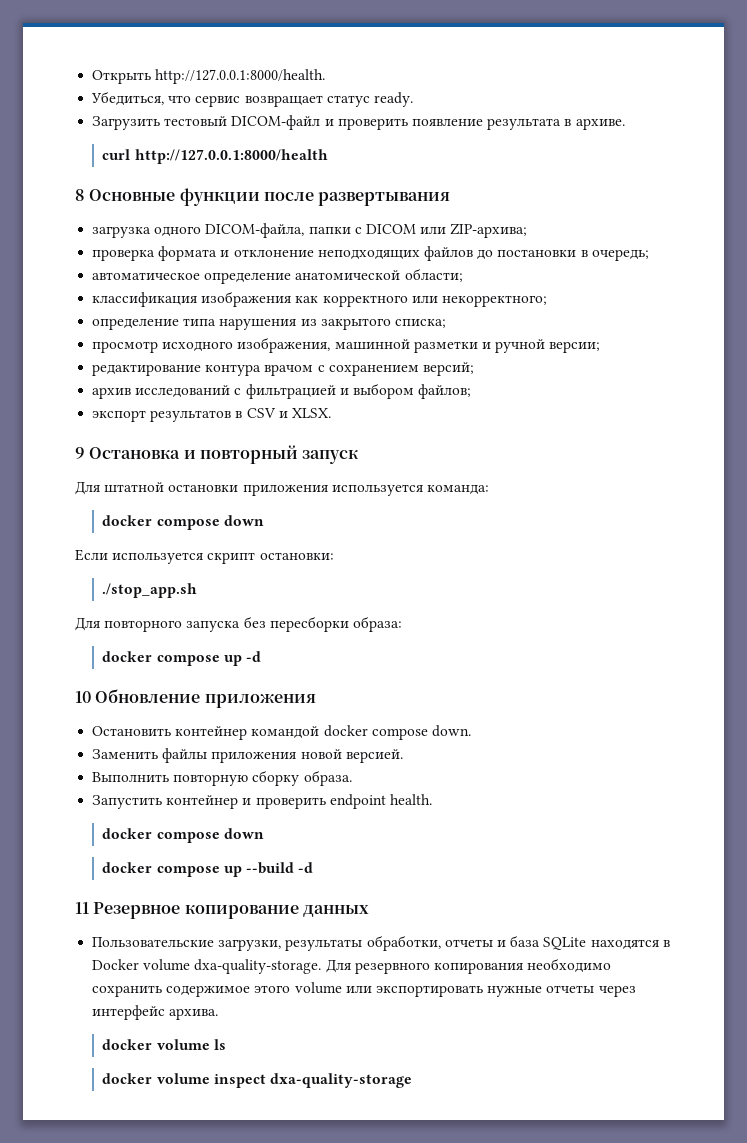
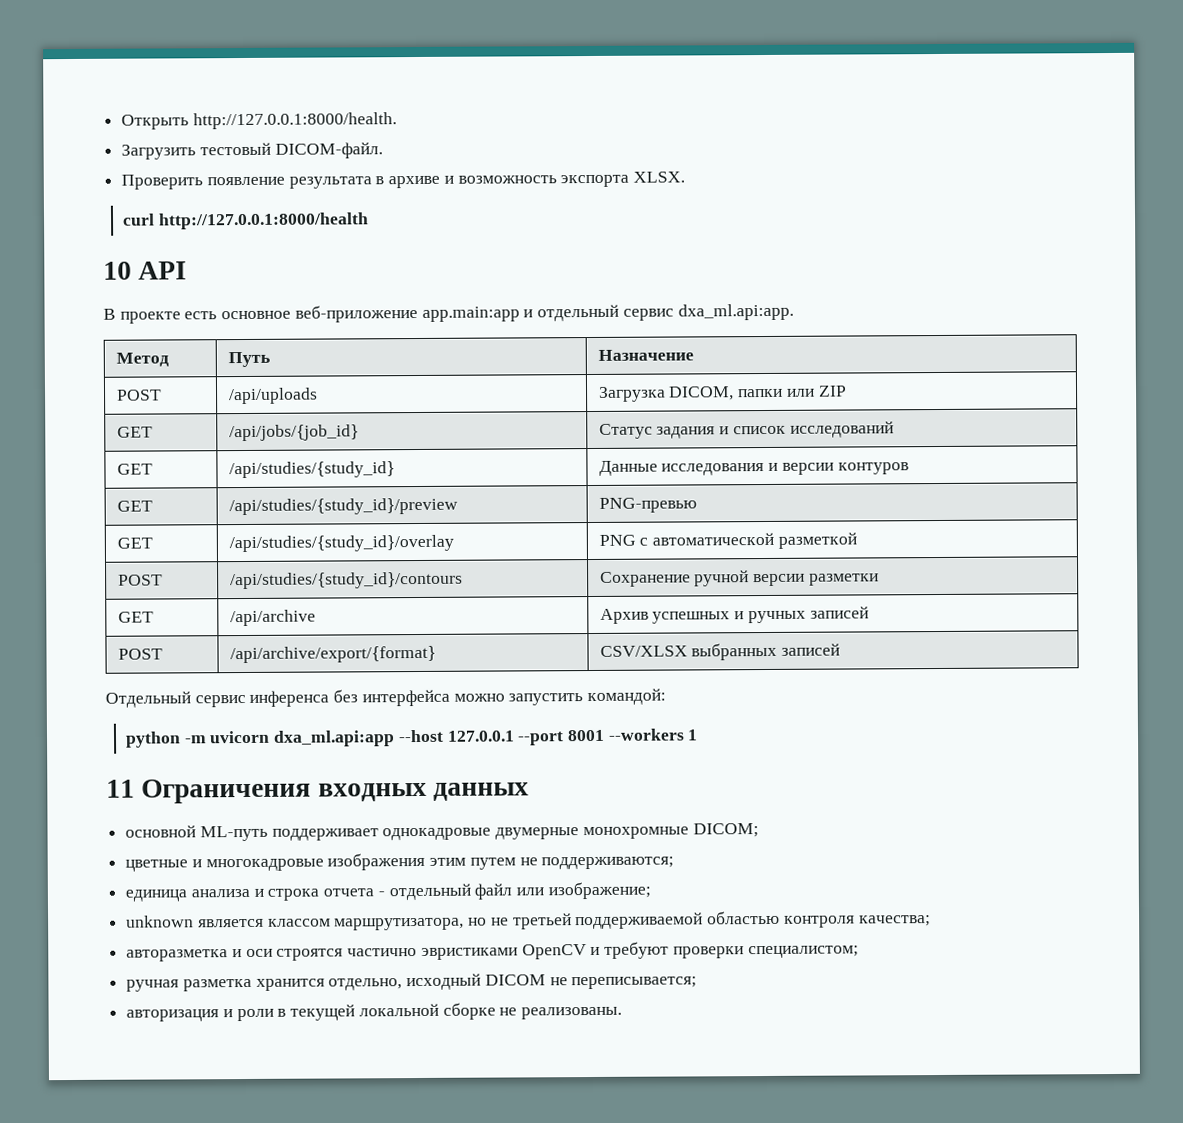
[91,91,413,107] [92,115,625,130] [102,149,328,164] [75,188,451,206] [92,223,528,238] [92,246,649,261] [92,268,463,284] [92,291,547,307] [92,318,446,330] [92,337,601,353] [92,362,474,376] [92,383,472,399] [92,408,331,422] [75,445,359,464] [75,481,489,496] [102,515,264,530] [75,549,334,564] [102,583,198,598] [75,616,402,632] [102,651,262,666] [75,689,316,708] [92,725,471,740] [92,748,403,763] [92,770,352,786] [92,794,432,809] [102,828,264,843] [102,862,314,877] Убедиться, что сервис возвращает статус ready. // Загрузить тестовый DICOM-файл и проверить появление результата в архиве. // curl http://127.0.0.1:8000/health // 8 Основные функции после развертывания // загрузка одного DICOM-файла, папки с DICOM или ZIP-архива; // проверка формата и отклонение неподходящих файлов до постановки в очередь; // автоматическое определение анатомической области; // классификация изображения как корректного или некорректного; // определение типа нарушения из закрытого списка; // просмотр исходного изображения, машинной разметки и ручной версии; // редактирование контура врачом с сохранением версий; // архив исследований с фильтрацией и выбором файлов; // экспорт результатов в CSV и XLSX. // 9 Остановка и повторный запуск // Для штатной остановки приложения используется команда: // docker compose down // Если используется скрипт остановки: // ./stop_app.sh // Для повторного запуска без пересборки образа: // docker compose up -d // 10 Обновление приложения // Остановить контейнер командой docker compose down. // Заменить файлы приложения новой версией. // Выполнить повторную сборку образа. // Запустить контейнер и проверить endpoint health. // docker compose down // docker compose up --build -d -> [121,142,383,160] [121,171,686,190] [121,212,369,230] [103,261,188,280] [103,303,794,324] [115,352,169,367] [227,351,270,368] [597,349,694,361] [116,389,162,401] [227,387,318,405] [597,385,847,402] [116,426,153,438] [228,424,359,442] [598,421,894,439] [116,463,153,475] [228,461,395,479] [598,460,909,476] [116,500,153,512] [228,497,458,516] [598,497,697,513] [116,537,153,549] [228,534,454,553] [598,532,857,549] [117,574,163,586] [229,571,463,590] [599,570,879,587] [117,611,154,623] [229,609,316,627] [599,606,869,624] [117,648,163,660] [229,645,436,664] [599,642,841,661] [105,688,667,708] [124,728,699,748] Загрузить тестовый DICOM-файл. // Проверить появление результата в архиве и возможность экспорта XLSX. // curl http://127.0.0.1:8000/health // 10 API // В проекте есть основное веб-приложение app.main:app и отдельный сервис dxa_ml.api:app. // Метод | Путь | Назначение // POST | /api/uploads | Загрузка DICOM, папки или ZIP // GET | /api/jobs/{job_id} | Статус задания и список исследований // GET | /api/studies/{study_id} | Данные исследования и версии контуров // GET | /api/studies/{study_id}/preview | PNG-превью // GET | /api/studies/{study_id}/overlay | PNG с автоматической разметкой // POST | /api/studies/{study_id}/contours | Сохранение ручной версии разметки // GET | /api/archive | Архив успешных и ручных записей // POST | /api/archive/export/{format} | CSV/XLSX выбранных записей // Отдельный сервис инференса без интерфейса можно запустить командой: // python -m uvicorn dxa_ml.api:app --host 127.0.0.1 --port 8001 --workers 1
[93,902,299,919] Резервное копирование -> [141,778,427,804] Ограничения входных
[92,935,670,951] [92,958,612,974] [92,982,636,997] [92,1005,219,1020] [102,1039,226,1050] [102,1073,413,1088] Пользовательские загрузки, результаты обработки, отчеты и база SQLite находятся в Docker volume dxa-quality-storage. Для резервного копирования необходимо сохранить содержимое этого volume или экспортировать нужные отчеты через интерфейс архива. // docker volume ls // docker volume inspect dxa-quality-storage -> [125,823,759,842] [125,852,675,872] [125,881,651,902] [126,910,931,931] [126,941,859,962] [126,973,698,992] [126,1002,623,1022] основной ML-путь поддерживает однокадровые двумерные монохромные DICOM; // цветные и многокадровые изображения этим путем не поддерживаются; // единица анализа и строка отчета - отдельный файл или изображение; // unknown является классом маршрутизатора, но не третьей поддерживаемой областью контроля качества; // авторазметка и оси строятся частично эвристиками OpenCV и требуют проверки специалистом; // ручная разметка хранится отдельно, исходный DICOM не переписывается; // авторизация и роли в текущей локальной сборке не реализованы.

